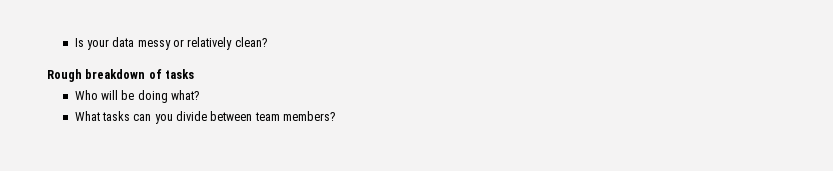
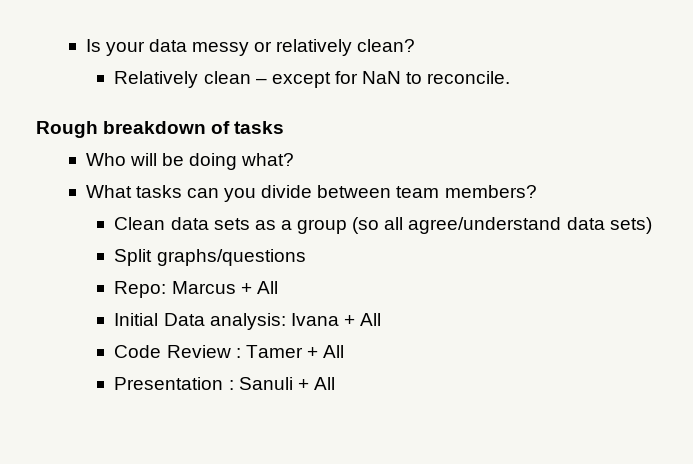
(267, 42) none -> [114,71,511,88] // Relatively clean – except for NaN to reconcile.
(336, 116) none -> [114,217,652,234] [114,249,306,266] [114,281,278,298] [114,313,382,330] [114,345,345,358] [114,377,335,390] // Clean data sets as a group (so all agree/understand data sets) // Split graphs/questions // Repo: Marcus + All // Initial Data analysis: Ivana + All // Code Review : Tamer + All // Presentation : Sanuli + All

